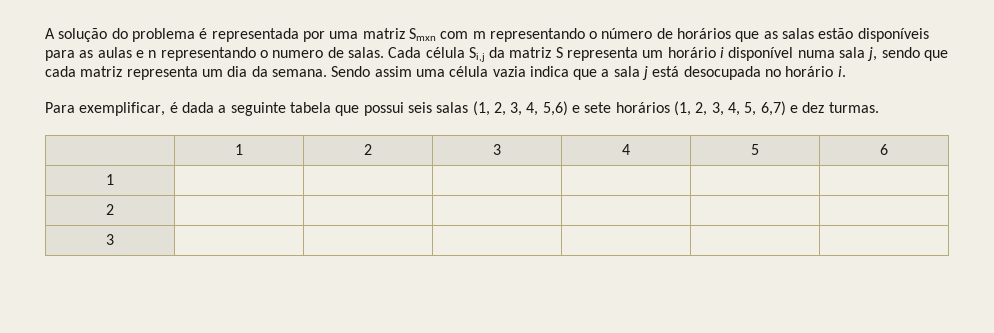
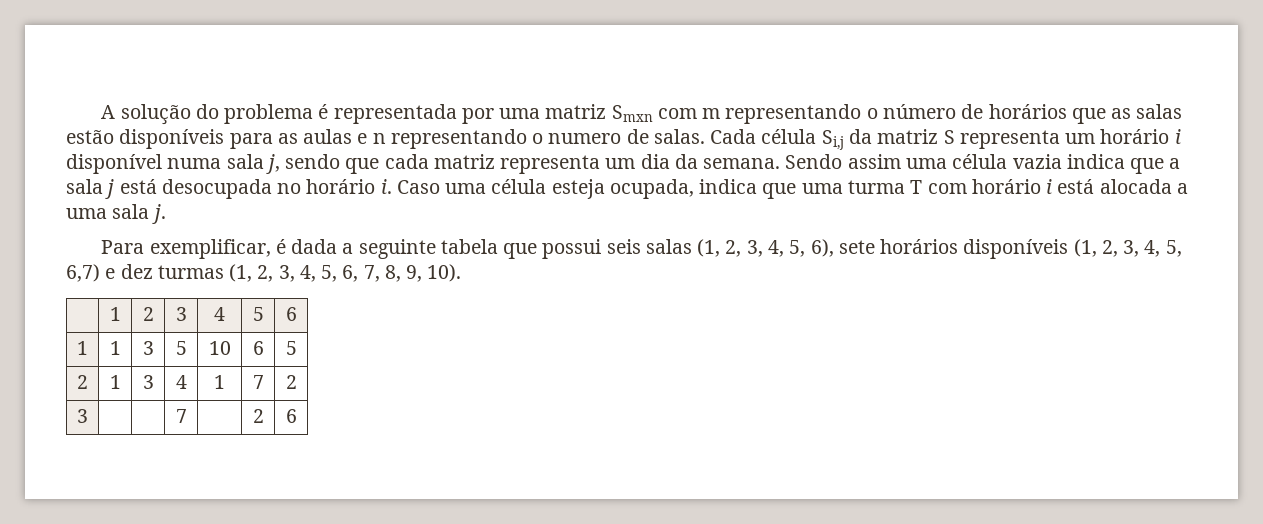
(846, 71) none -> [396,179,1188,199] [66,204,166,224] Caso uma célula esteja ocupada, indica que uma turma T com horário i está alocada a uma sala j.
[542,101,581,116] 5,6) e -> [789,239,834,257] 5, 6),
(670, 107) none -> [963,239,1069,259] disponíveis
[828,102,879,113] turmas. -> [157,264,462,282] turmas (1, 2, 3, 4, 5, 6, 7, 8, 9, 10).
[106,204,114,215] [106,234,114,245] | | | | | // 2 | | | | | | // 3 | | | | | | -> [109,341,121,355] [142,341,154,355] [175,341,187,355] [208,341,231,355] [252,341,264,355] [285,341,297,355] [77,375,88,389] [109,375,121,389] [142,375,154,389] [175,375,187,389] [214,375,225,389] [252,375,264,389] [285,375,297,389] [77,409,88,423] [175,409,187,423] [252,409,264,423] [285,409,297,423] 1 | 3 | 5 | 10 | 6 | 5 // 2 | 1 | 3 | 4 | 1 | 7 | 2 // 3 | | | 7 | | 2 | 6

